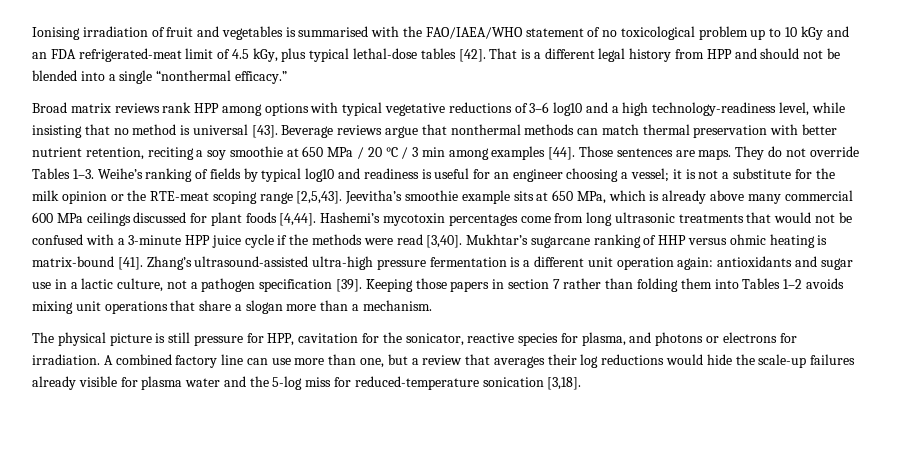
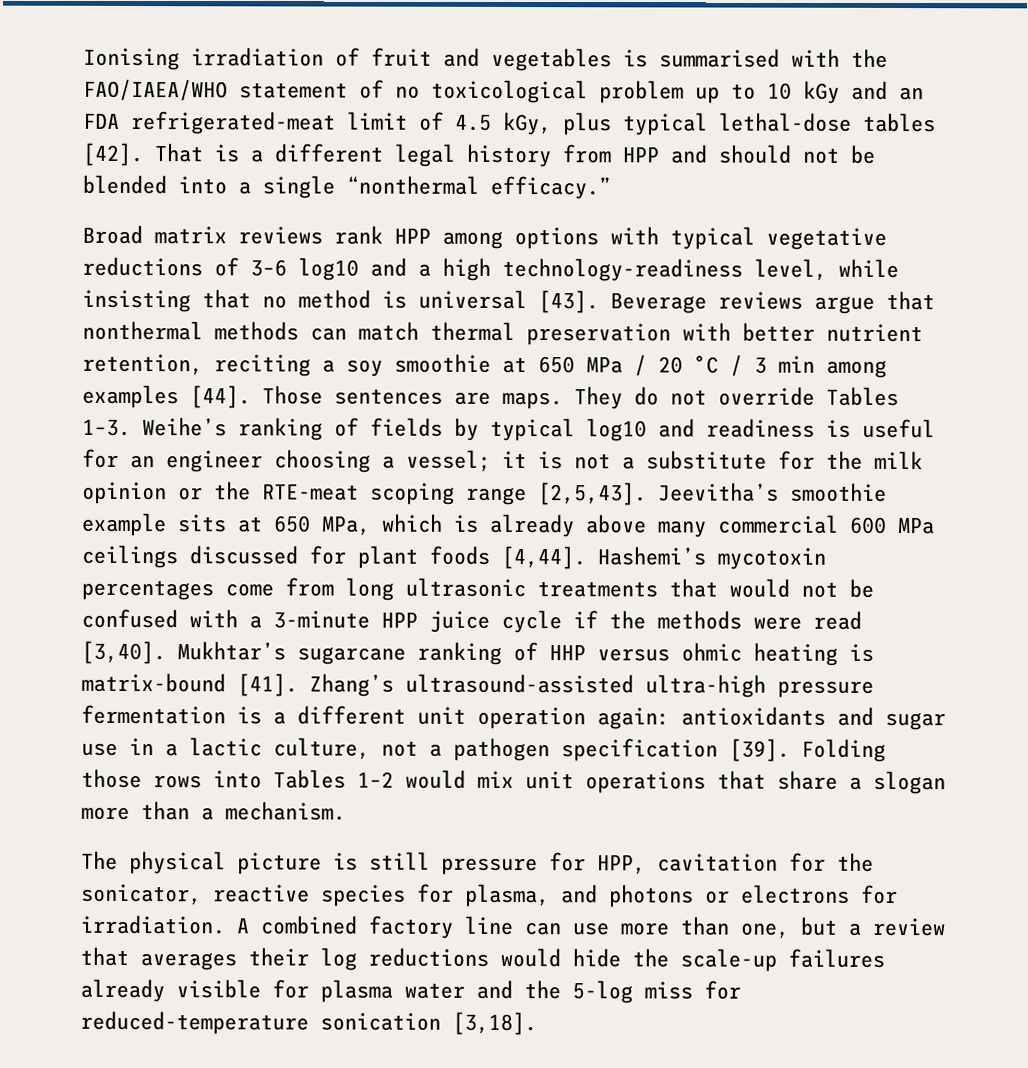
[365,278,712,292] Keeping those papers in section 7 rather than folding them -> [801,738,886,762] [81,768,202,789] Folding those rows
[805,278,844,289] [32,301,73,314] avoids mixing -> [405,769,514,789] would mix

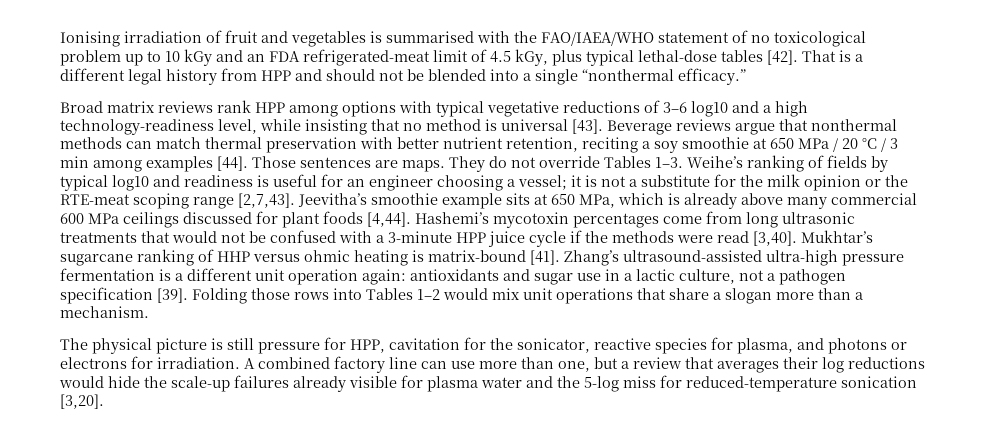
[538,482,647,506] [2,5,43]. -> [238,193,295,208] [2,7,43].
[452,1011,537,1036] [3,18]. -> [60,394,104,409] [3,20].

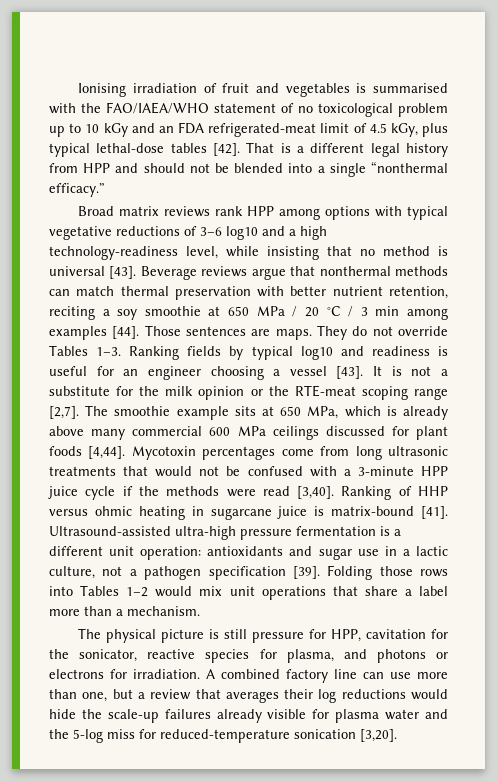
[687,155,824,172] Weihe’s ranking of -> [129,346,180,360] Ranking
[518,175,582,190] vessel; it -> [289,366,383,379] vessel [43]. It
[238,193,367,208] [2,7,43]. Jeevitha’s -> [49,405,109,419] [2,7]. The
[415,212,569,228] Hashemi’s mycotoxin -> [131,446,196,460] Mycotoxin
[801,230,873,243] [60,249,194,266] Mukhtar’s sugarcane ranking -> [341,486,392,500] Ranking
(408, 258) none -> [191,506,308,520] in sugarcane juice
[564,250,762,266] Zhang’s ultrasound-assisted -> [49,526,171,536] Ultrasound-assisted
[288,269,406,285] operation again: -> [140,546,202,560] operation:
[725,288,772,304] slogan -> [419,586,449,596] label

